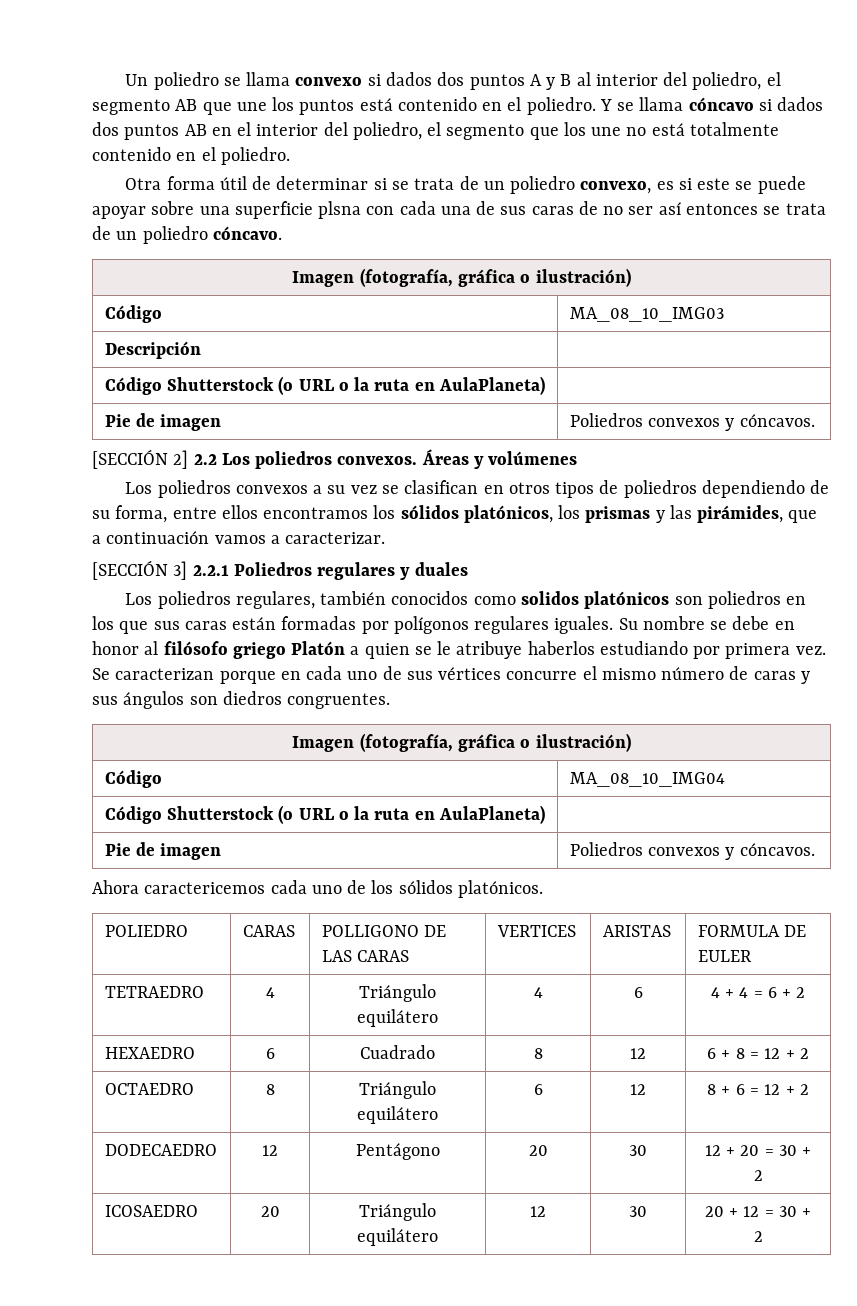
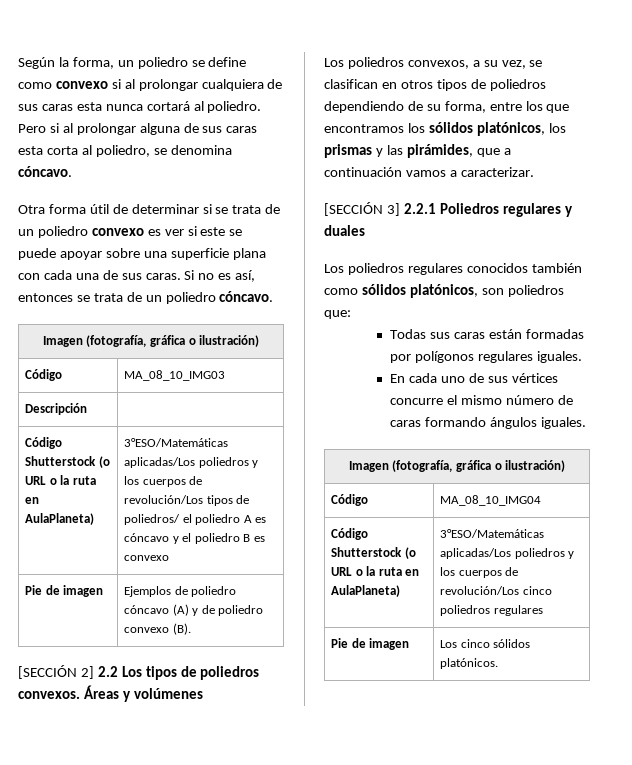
[125,72,781,90] [92,97,824,115] [92,122,779,140] [92,147,290,165] Un poliedro se llama convexo si dados dos puntos A y B al interior del poliedro, el segmento AB que une los puntos está contenido en el poliedro. Y se llama cóncavo si dados dos puntos AB en el interior del poliedro, el segmento que los une no está totalmente contenido en el poliedro. -> [18,57,247,69] [18,79,283,91] [18,101,262,113] [18,123,258,135] [18,145,232,157] [18,166,72,177] Según la forma, un poliedro se define como convexo si al prolongar cualquiera de sus caras esta nunca cortará al poliedro. Pero si al prolongar alguna de sus caras esta corta al poliedro, se denomina cóncavo.
[580,181,674,194] convexo, es -> [91,228,184,236] convexo es ver
[318,201,362,219] plsna -> [232,248,266,260] plana
[531,201,681,215] caras de no ser así -> [145,270,256,282] caras. Si no es así,
[104,413,222,431] [569,413,815,431] // Pie de imagen | Poliedros convexos y cóncavos. -> [124,438,229,447] [124,457,259,468] [124,476,203,487] [124,495,250,506] [124,514,267,525] [124,533,265,544] [124,555,170,561] [25,585,104,597] [124,586,237,597] [124,604,264,616] [124,623,191,635] 3°ESO/Matemáticas aplicadas/Los poliedros y los cuerpos de revolución/Los tipos de poliedros/ el poliedro A es cóncavo y el poliedro B es convexo // Pie de imagen | Ejemplos de poliedro cóncavo (A) y de poliedro convexo (B).
(250, 459) none -> [145,666,197,680] tipos de
[235,485,308,494] convexos -> [407,60,469,69] convexos,
[350,485,377,494] vez -> [501,60,526,69] vez,
[221,505,258,519] ellos -> [525,101,570,113] los que
[235,591,807,609] [92,616,149,634] regulares, también conocidos como solidos platónicos son poliedros en los que -> [407,263,582,275] [324,284,564,298] [324,310,351,319] [390,329,427,339] regulares conocidos también como sólidos platónicos, son poliedros que: // Todas
[618,616,795,630] [92,641,826,659] [92,668,301,684] Su nombre se debe en honor al filósofo griego Platón a quien se le atribuye haberlos estudiando por primera vez. Se caracterizan porque en -> [390,374,406,383] // En
[800,671,810,684] [92,691,391,709] y sus ángulos son diedros congruentes. -> [425,417,587,429] formando ángulos iguales.
[104,842,222,860] [569,842,815,860] [92,880,543,898] [104,925,188,937] [242,925,295,937] [321,925,447,937] [321,950,410,962] [496,925,576,937] [602,925,671,937] [697,925,807,937] [697,950,752,962] [104,986,204,998] [265,987,275,998] [359,984,436,1002] [357,1009,438,1027] [533,987,543,998] [633,987,643,998] [710,987,806,998] [104,1047,195,1059] [265,1048,275,1059] [360,1045,435,1059] [533,1048,543,1059] [630,1048,646,1059] [707,1048,809,1059] [104,1083,194,1095] [265,1084,275,1095] [359,1081,436,1099] [357,1106,438,1124] [533,1084,543,1095] [630,1084,646,1095] [707,1084,809,1095] [104,1144,217,1156] [262,1145,278,1156] [355,1143,440,1160] [528,1145,548,1156] [629,1145,647,1156] [704,1145,812,1156] [753,1170,763,1181] [104,1205,198,1217] [260,1206,280,1217] [359,1203,436,1221] [357,1228,438,1246] [530,1206,546,1217] [629,1206,647,1217] [704,1206,812,1217] [753,1231,763,1242] // Pie de imagen | Poliedros convexos y cóncavos. // Ahora caractericemos cada uno de los sólidos platónicos. // POLIEDRO | CARAS | POLLIGONO DE LAS CARAS | VERTICES | ARISTAS | FORMULA DE EULER // TETRAEDRO | 4 | Triángulo equilátero | 4 | 6 | 4 + 4 = 6 + 2 // HEXAEDRO | 6 | Cuadrado | 8 | 12 | 6 + 8 = 12 + 2 // OCTAEDRO | 8 | Triángulo equilátero | 6 | 12 | 8 + 6 = 12 + 2 // DODECAEDRO | 12 | Pentágono | 20 | 30 | 12 + 20 = 30 + 2 // ICOSAEDRO | 20 | Triángulo equilátero | 12 | 30 | 20 + 12 = 30 + 2 -> [440,529,545,538] [440,548,575,559] [440,567,519,578] [440,586,552,595] [440,605,543,616] [331,638,410,650] [440,639,531,648] [440,658,499,669] 3°ESO/Matemáticas aplicadas/Los poliedros y los cuerpos de revolución/Los cinco poliedros regulares // Pie de imagen | Los cinco sólidos platónicos.

